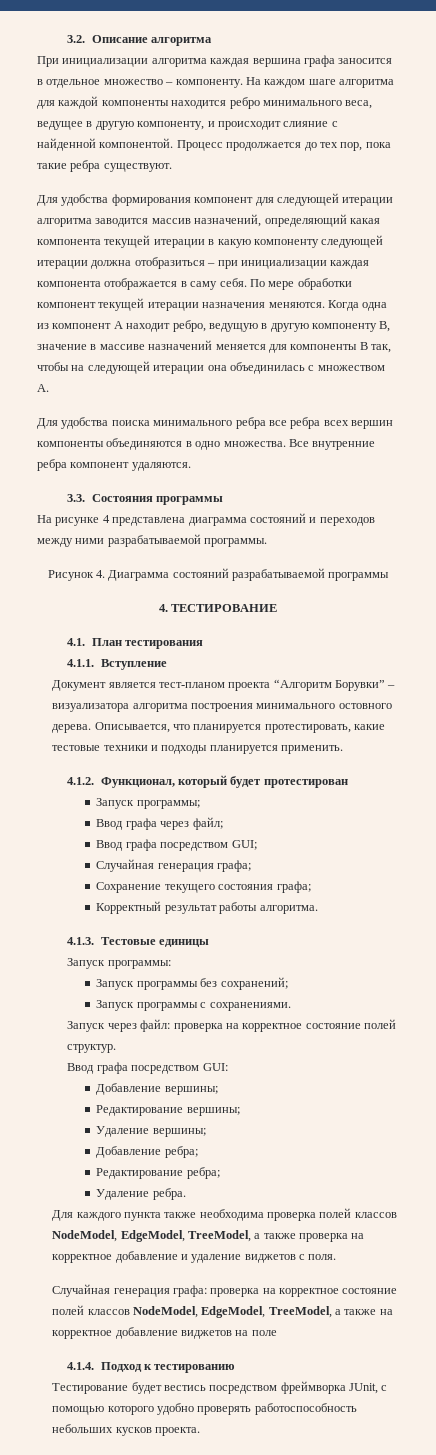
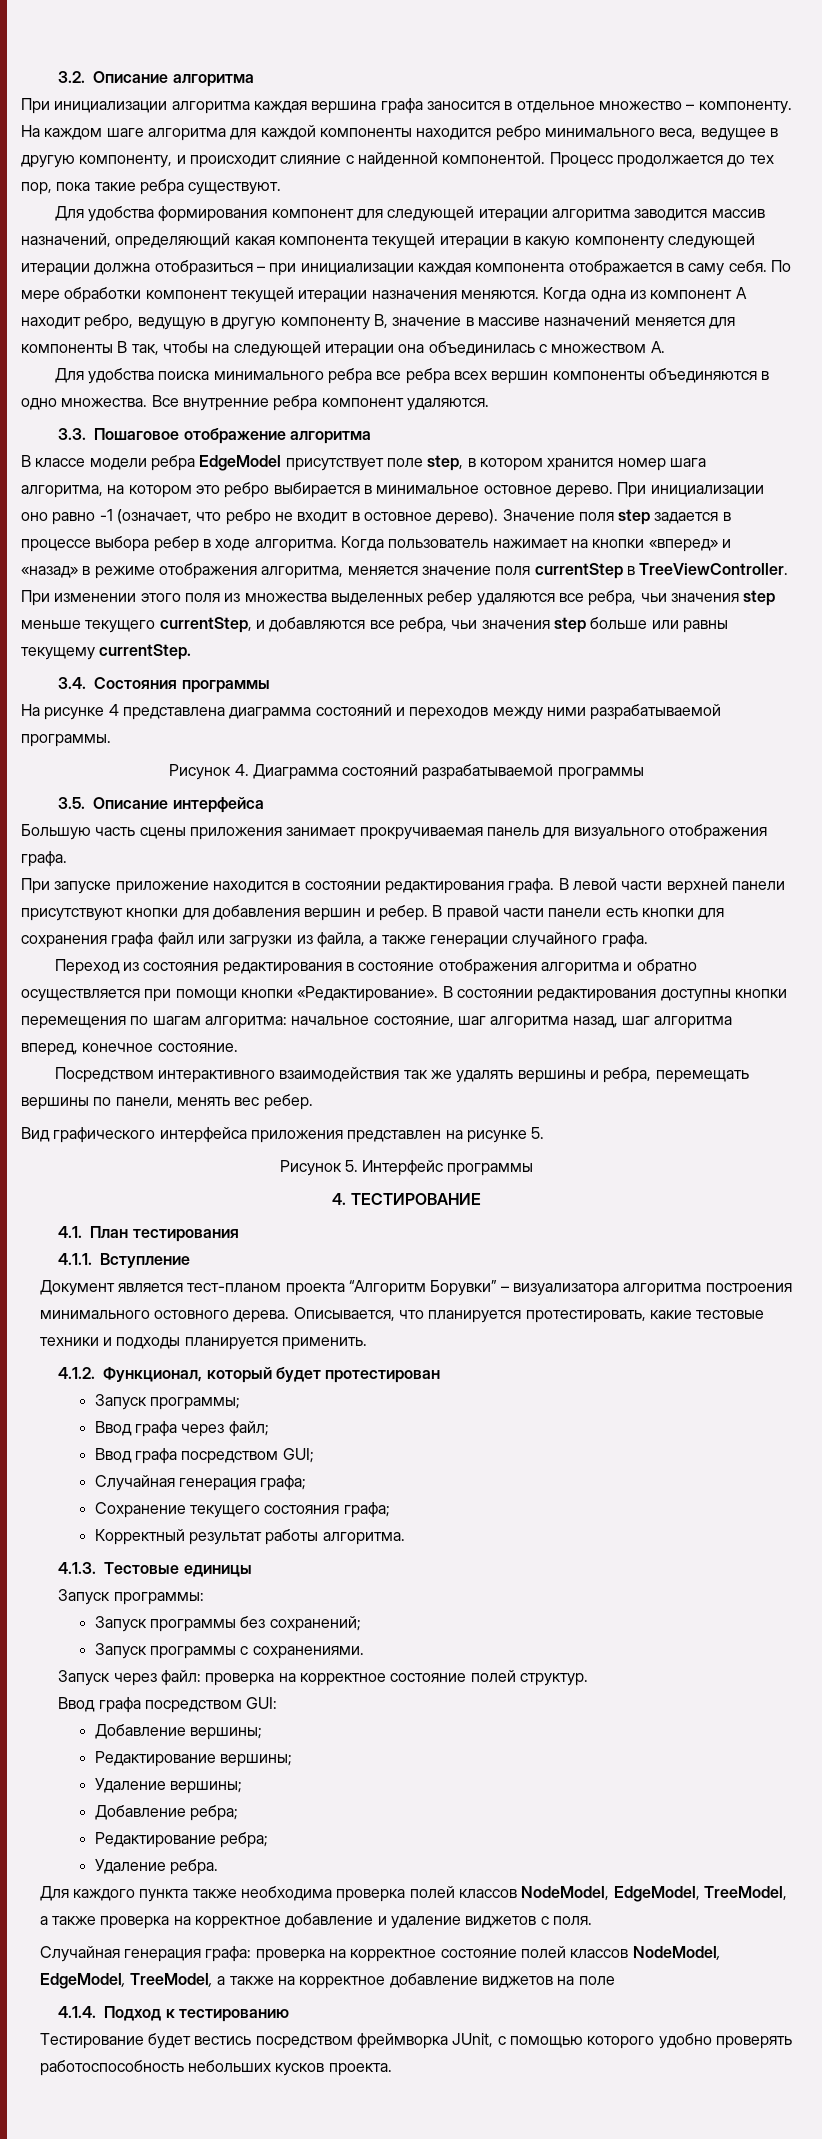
(86, 498) none -> [94,428,372,444] [21,455,706,471] [21,482,764,498] [21,509,731,525] [21,536,731,552] [21,563,789,579] [21,590,776,606] [21,617,728,633] [21,644,192,660] [58,677,87,689] Пошаговое отображение алгоритма // В классе модели ребра EdgeModel присутствует поле step, в котором хранится номер шага алгоритма, на котором это ребро выбирается в минимальное остовное дерево. При инициализации оно равно -1 (означает, что ребро не входит в остовное дерево). Значение поля step задается в процессе выбора ребер в ходе алгоритма. Когда пользователь нажимает на кнопки «вперед» и «назад» в режиме отображения алгоритма, меняется значение поля currentStep в TreeViewController. При изменении этого поля из множества выделенных ребер удаляются все ребра, чьи значения step меньше текущего currentStep, и добавляются все ребра, чьи значения step больше или равны текущему currentStep. // 3.4.
(390, 576) none -> [58,797,264,813] [21,824,767,840] [21,851,67,867] [21,878,785,894] [21,905,725,921] [21,932,648,948] [54,959,697,975] [21,986,787,1002] [21,1016,733,1029] [21,1043,238,1056] [54,1067,749,1083] [21,1094,313,1110] [21,1127,545,1143] [279,1160,534,1176] // 3.5. Описание интерфейса // Большую часть сцены приложения занимает прокручиваемая панель для визуального отображения графа. // При запуске приложение находится в состоянии редактирования графа. В левой части верхней панели присутствуют кнопки для добавления вершин и ребер. В правой части панели есть кнопки для сохранения графа файл или загрузки из файла, а также генерации случайного графа. // Переход из состояния редактирования в состояние отображения алгоритма и обратно осуществляется при помощи кнопки «Редактирование». В состоянии редактирования доступны кнопки перемещения по шагам алгоритма: начальное состояние, шаг алгоритма назад, шаг алгоритма вперед, конечное состояние. // Посредством интерактивного взаимодействия так же удалять вершины и ребра, перемещать вершины по панели, менять вес ребер. // Вид графического интерфейса приложения представлен на рисунке 5. // Рисунок 5. Интерфейс программы

